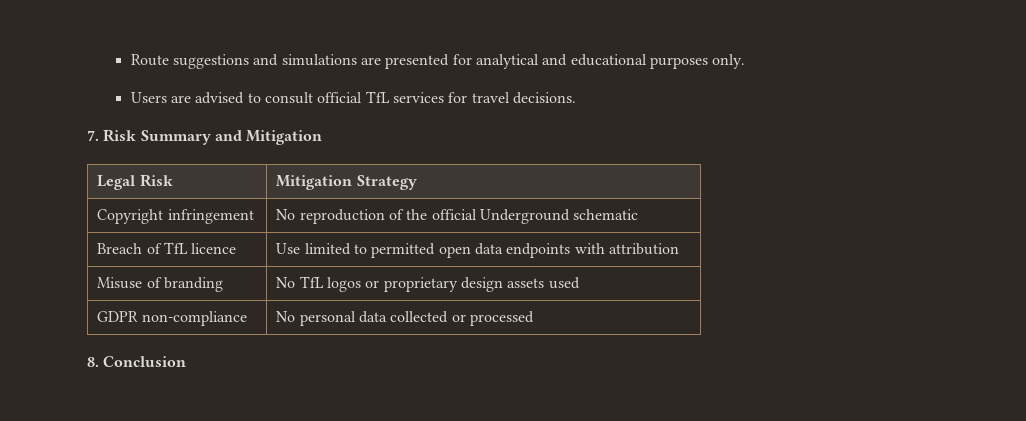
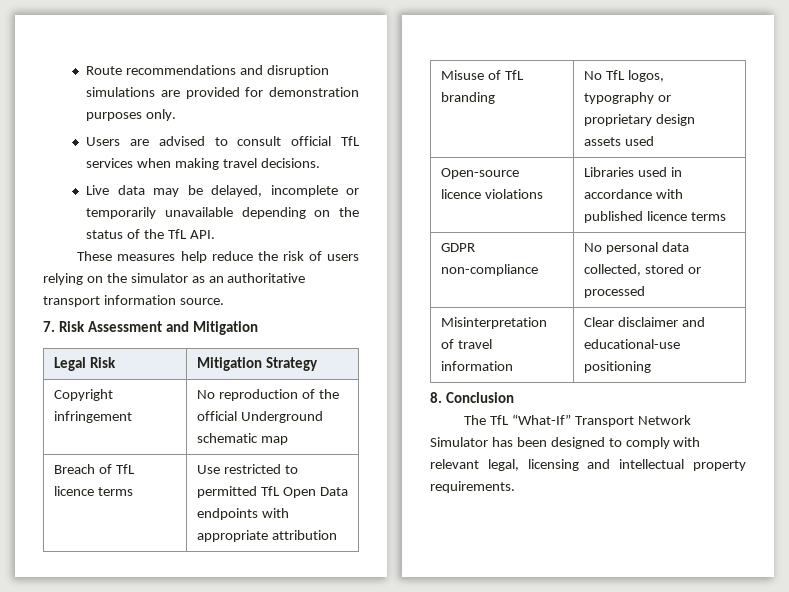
[173,54,647,69] suggestions and simulations are presented for analytical and educational -> [126,65,330,77] [86,87,359,99] recommendations and disruption simulations are provided for demonstration
[448,92,468,103] for -> [137,158,220,170] when making
(576, 98) none -> [86,185,359,197] [86,207,359,219] [86,229,216,239] [77,251,359,263] [43,273,306,285] [43,295,224,307] // Live data may be delayed, incomplete or temporarily unavailable depending on the status of the TfL API. // These measures help reduce the risk of users relying on the simulator as an authoritative transport information source.
[140,130,211,145] Summary -> [87,321,162,332] Assessment
(639, 214) none -> [260,436,288,445] map
(237, 248) none -> [97,487,133,496] terms
[304,243,351,255] limited -> [223,464,281,474] restricted
[438,243,503,258] open data -> [260,486,348,498] TfL Open Data
(605, 248) none -> [197,530,269,542] appropriate
(162, 282) none -> [504,70,524,80] TfL
[327,277,362,292] logos -> [627,70,664,82] [584,92,655,104] logos, typography
(580, 283) none -> [441,168,520,179] [441,189,543,199] [584,167,682,177] [584,189,683,199] [584,211,726,223] // Open-source licence violations | Libraries used in accordance with published licence terms
[390,311,449,323] collected -> [584,264,684,276] collected, stored
[87,356,187,367] // 8. Conclusion -> [441,317,548,329] [441,339,492,349] [441,361,514,371] [584,317,705,327] [584,339,681,349] [584,361,652,373] [430,392,514,403] [464,414,692,427] [430,437,701,449] [430,459,746,471] [430,481,515,493] // Misinterpretation of travel information | Clear disclaimer and educational-use positioning // 8. Conclusion // The TfL “What-If” Transport Network Simulator has been designed to comply with relevant legal, licensing and intellectual property requirements.

